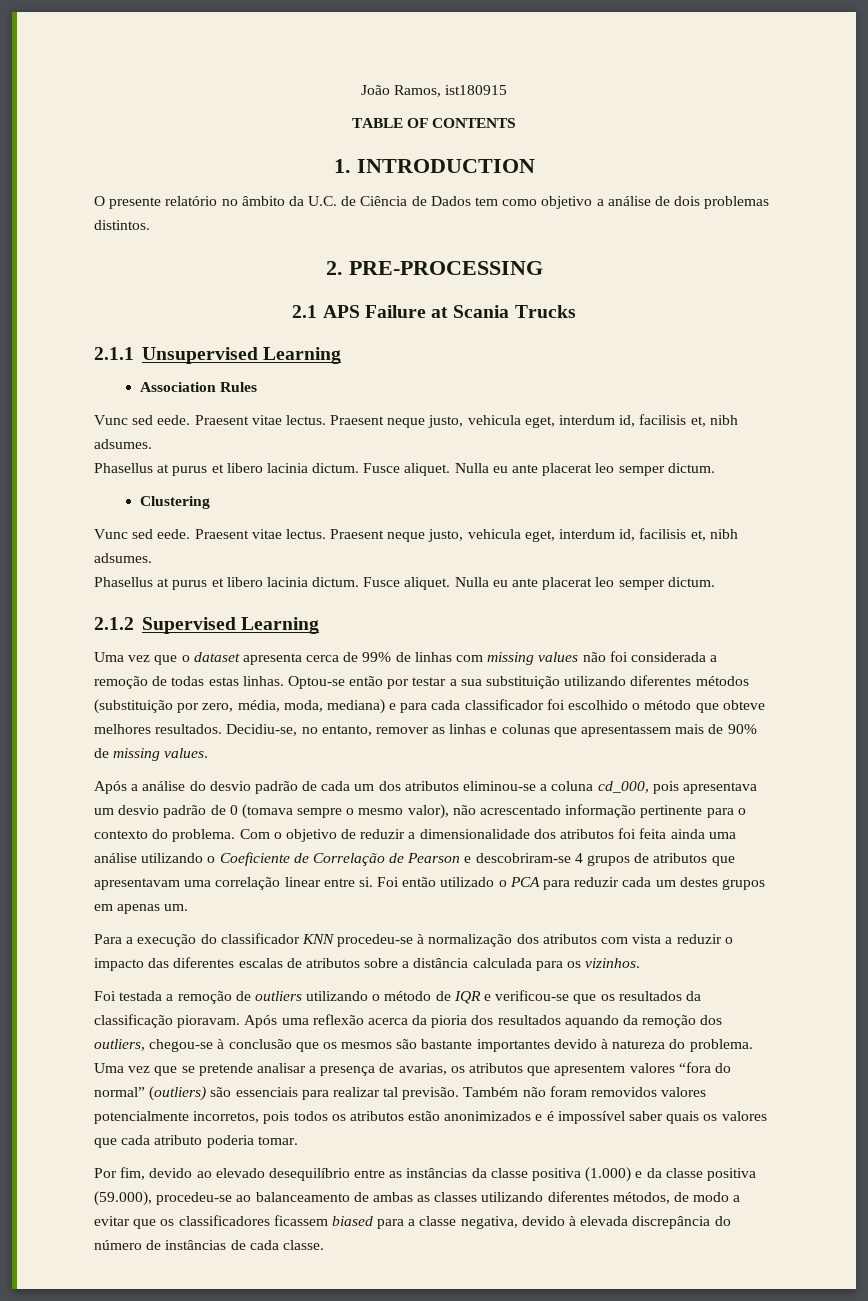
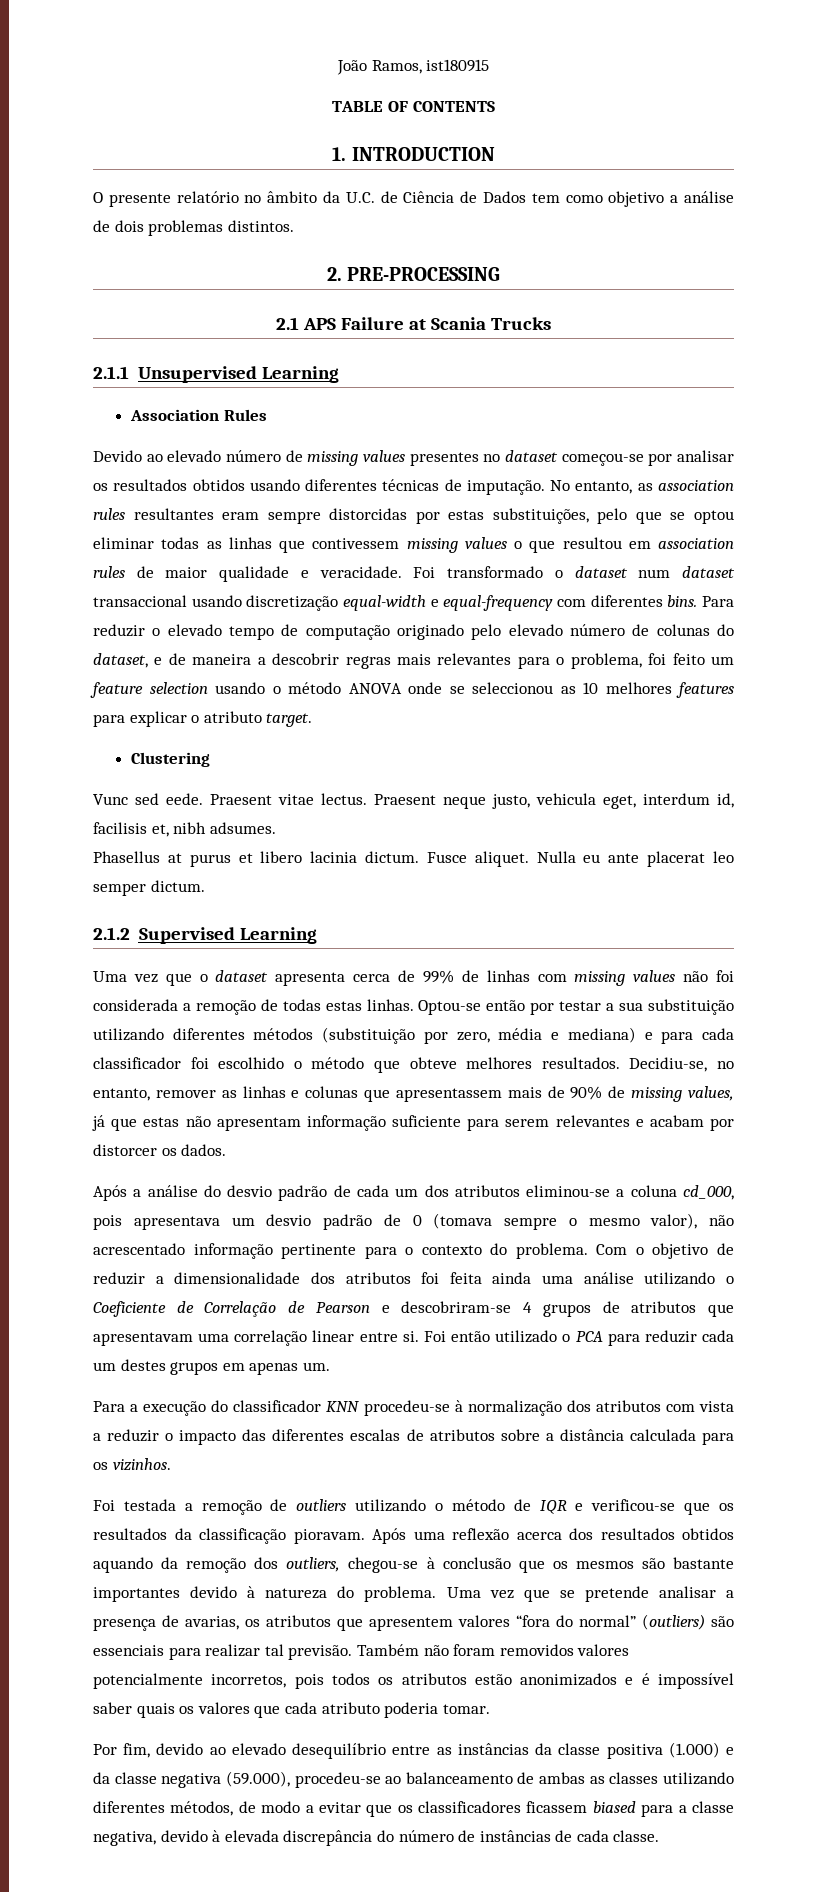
[94,414,738,428] [94,439,152,449] [94,463,715,476] Vunc sed eede. Praesent vitae lectus. Praesent neque justo, vehicula eget, interdum id, facilisis et, nibh adsumes. // Phasellus at purus et libero lacinia dictum. Fusce aliquet. Nulla eu ante placerat leo semper dictum. -> [93,450,734,466] [93,479,734,495] [93,508,734,524] [93,537,734,553] [93,566,736,582] [93,595,734,611] [93,624,735,640] [93,653,735,669] [90,682,734,698] [93,711,313,727] Devido ao elevado número de missing values presentes no dataset começou-se por analisar os resultados obtidos usando diferentes técnicas de imputação. No entanto, as association rules resultantes eram sempre distorcidas por estas substituições, pelo que se optou eliminar todas as linhas que contivessem missing values o que resultou em association rules de maior qualidade e veracidade. Foi transformado o dataset num dataset transaccional usando discretização equal-width e equal-frequency com diferentes bins. Para reduzir o elevado tempo de computação originado pelo elevado número de colunas do dataset, e de maneira a descobrir regras mais relevantes para o problema, foi feito um feature selection usando o método ANOVA onde se seleccionou as 10 melhores features para explicar o atributo target.
[237,700,323,712] média, moda, -> [498,1028,560,1040] média e
[164,748,209,758] values. -> [688,1086,734,1101] [92,1115,734,1131] [93,1144,227,1156] values, já que estas não apresentam informação suficiente para serem relevantes e acabam por distorcer os dados.
[412,1015,468,1028] da pioria -> (562, 1536) none
(561, 1020) none -> [682,1528,734,1540] obtidos
[706,1168,756,1181] positiva -> [161,1773,222,1788] negativa

